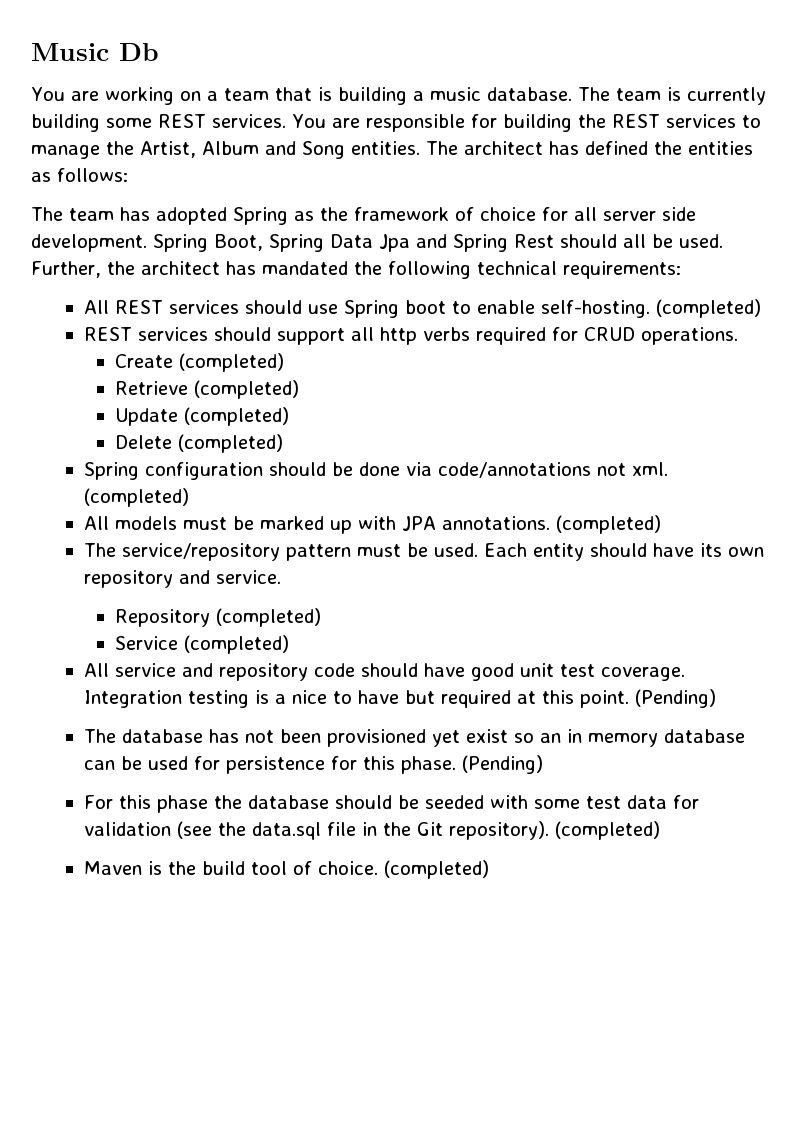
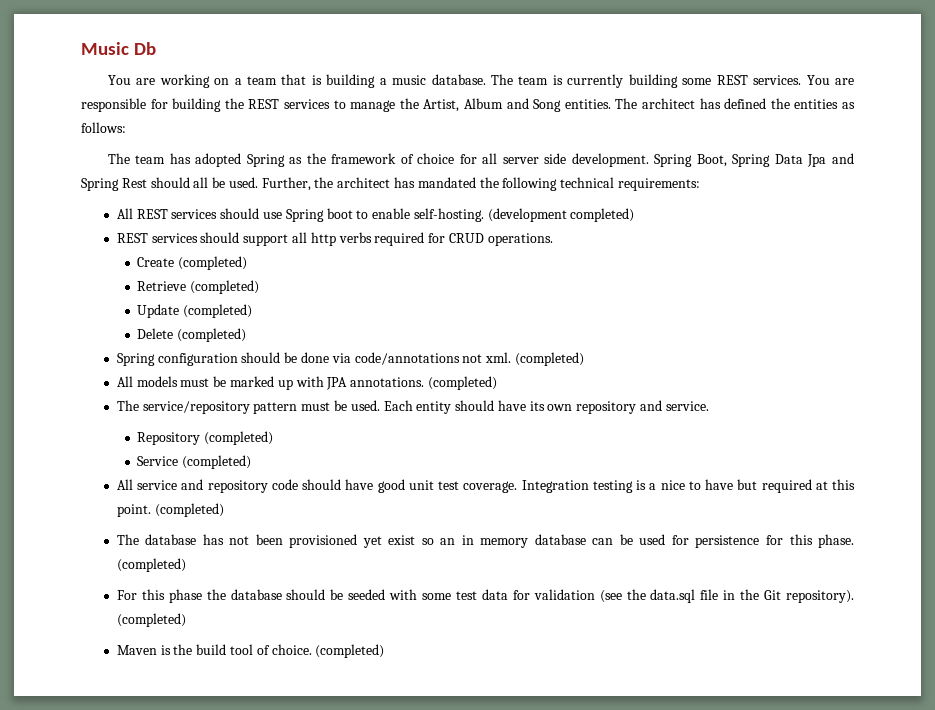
[656,299,762,318] (completed) -> [487,208,635,222] (development completed)
[635,689,717,708] (Pending) -> [154,503,224,517] (completed)
[462,755,544,774] (Pending) -> [116,558,186,572] (completed)

